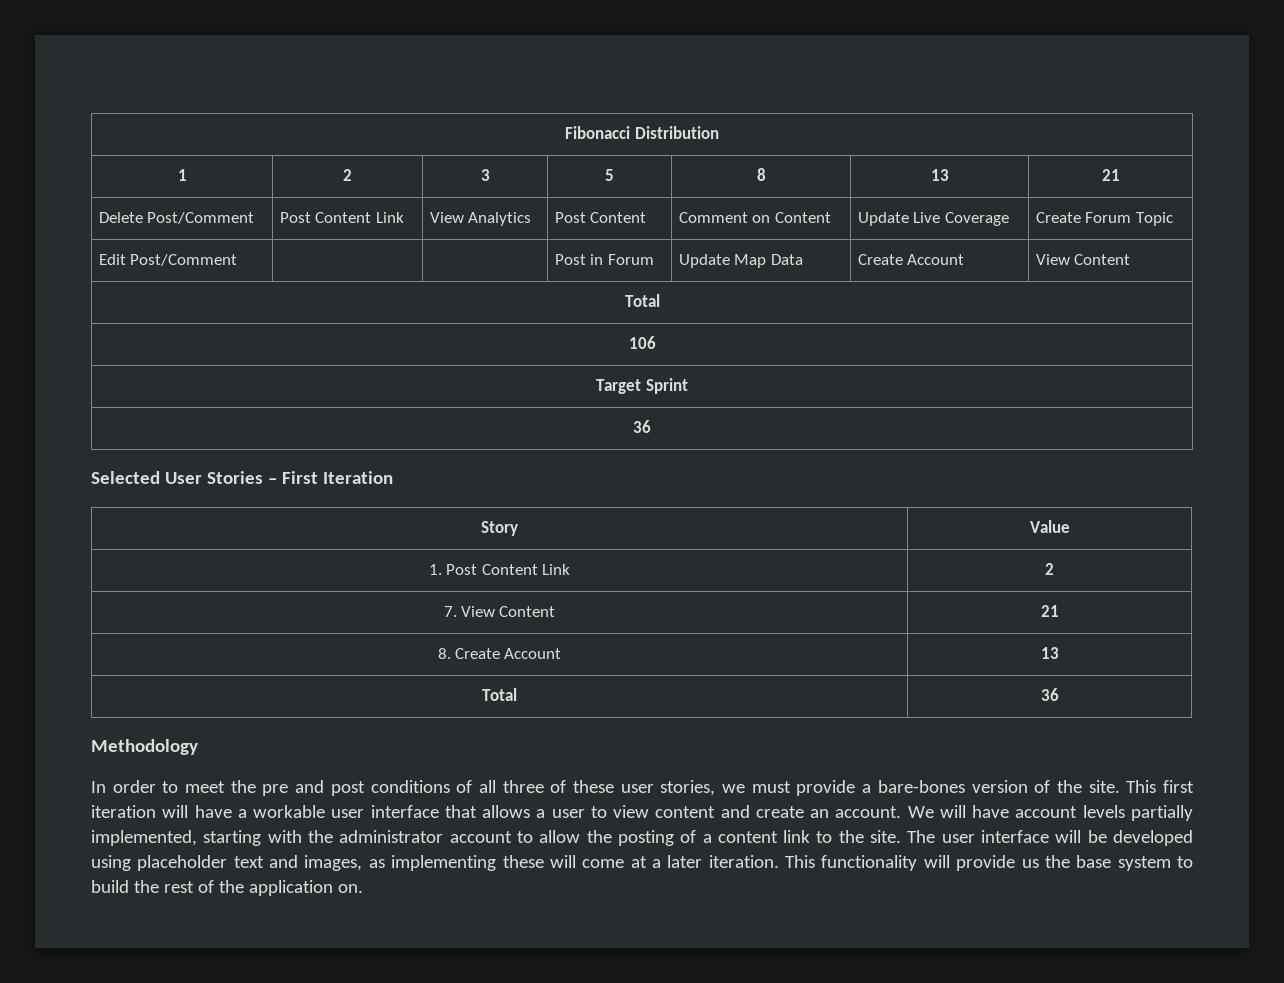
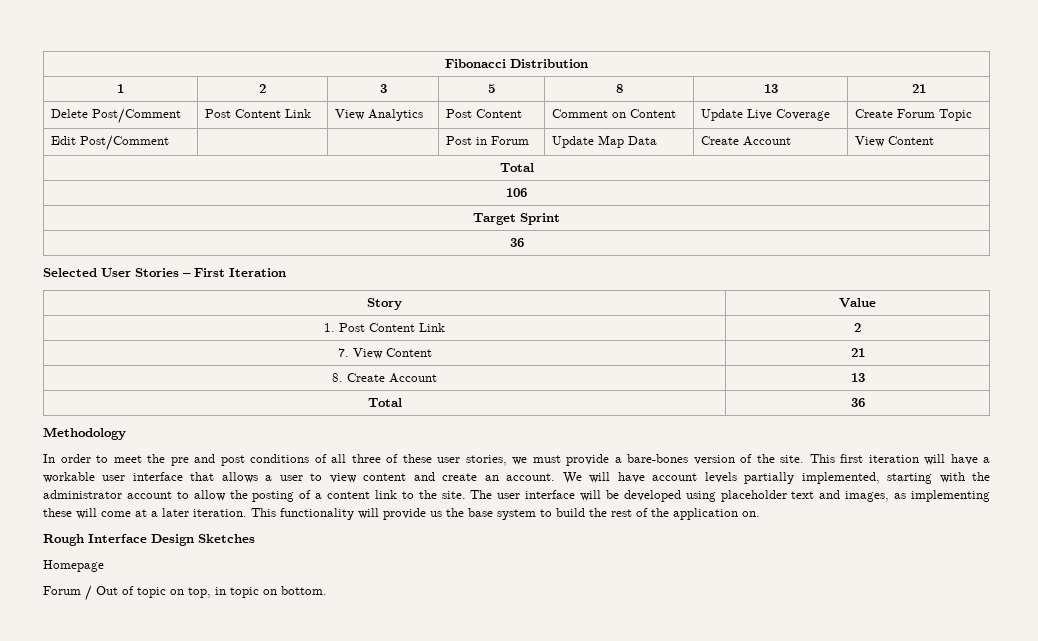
(363, 888) none -> [43,534,255,546] [43,560,104,572] [43,585,327,601] // Rough Interface Design Sketches // Homepage // Forum / Out of topic on top, in topic on bottom.

